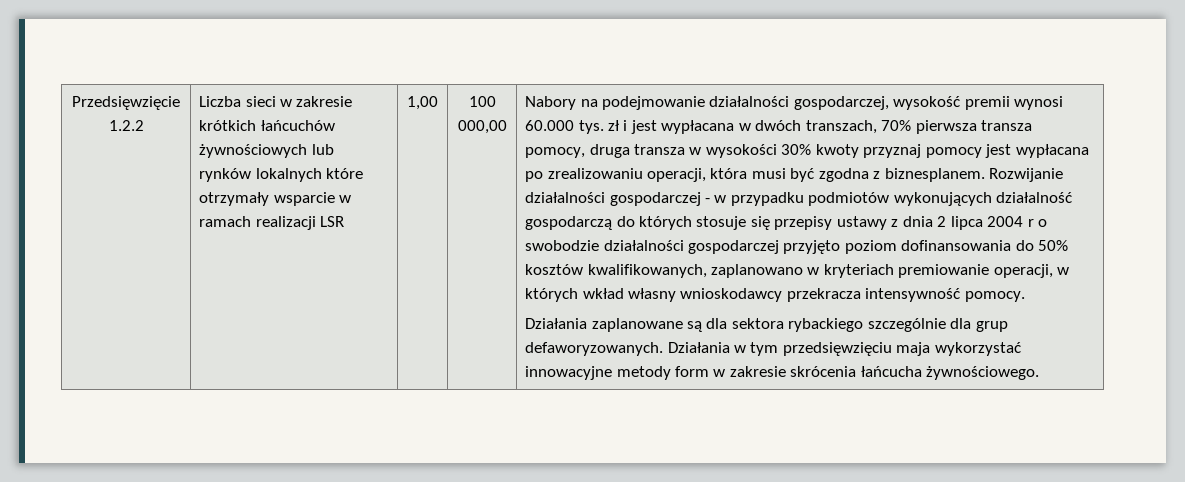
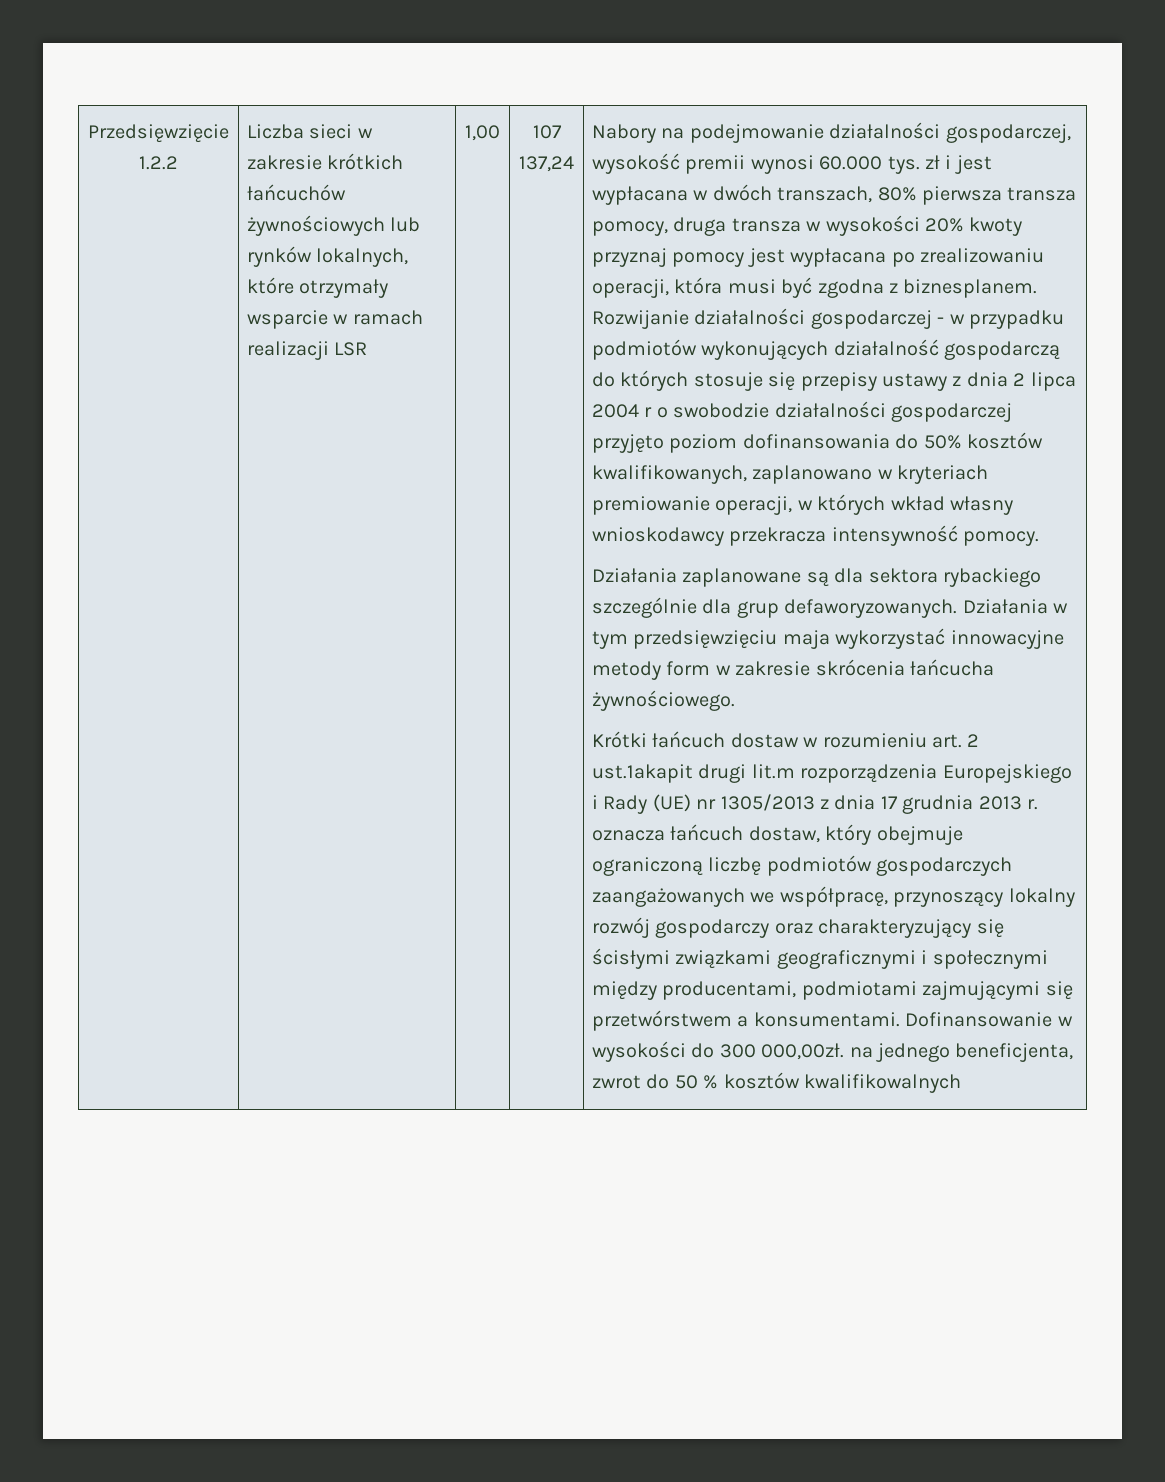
[255,168,322,182] lokalnych -> [316,248,409,267] lokalnych,
[468,96,496,107] [457,120,507,134] 100 000,00 -> [532,125,562,139] [519,156,574,172] 107 137,24
[881,120,912,131] 70% -> [877,187,917,201] 80%
[781,144,812,155] 30% -> [924,218,964,232] 20%
(1040, 373) none -> [591,731,980,748] [591,764,1072,783] [591,794,1038,814] [591,824,963,845] [591,855,1013,876] [591,886,1075,907] [591,917,1004,938] [591,948,1048,969] [591,981,1073,1000] [591,1010,1073,1031] [591,1041,1074,1062] [591,1072,961,1093] // Krótki łańcuch dostaw w rozumieniu art. 2 ust.1akapit drugi lit.m rozporządzenia Europejskiego i Rady (UE) nr 1305/2013 z dnia 17 grudnia 2013 r. oznacza łańcuch dostaw, który obejmuje ograniczoną liczbę podmiotów gospodarczych zaangażowanych we współpracę, przynoszący lokalny rozwój gospodarczy oraz charakteryzujący się ścisłymi związkami geograficznymi i społecznymi między producentami, podmiotami zajmującymi się przetwórstwem a konsumentami. Dofinansowanie w wysokości do 300 000,00zł. na jednego beneficjenta, zwrot do 50 % kosztów kwalifikowalnych

